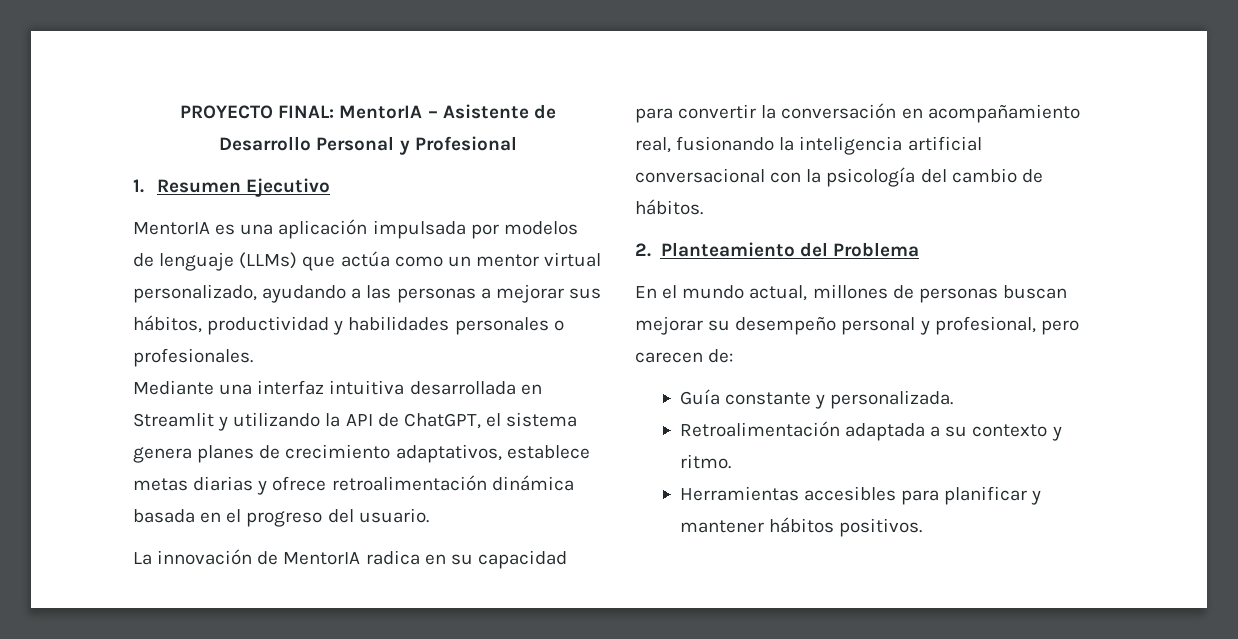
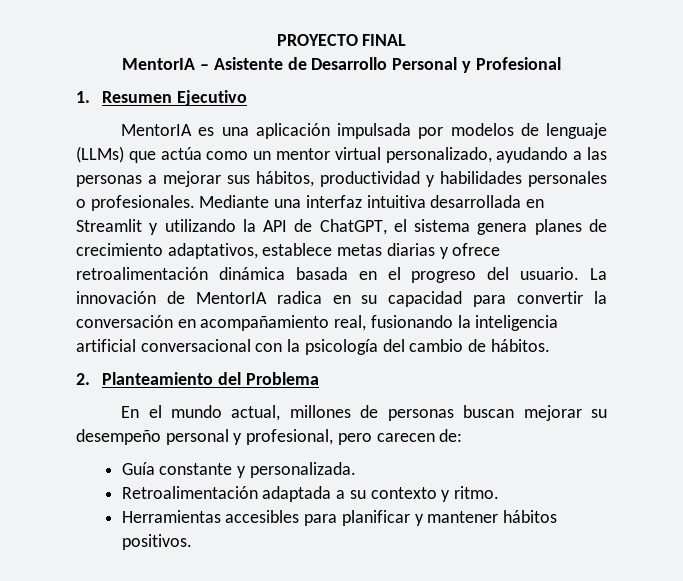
[278,105,335,118] FINAL: -> [362,34,407,46] FINAL //
(253, 357) // -> (195, 203) none
(429, 515) // -> (580, 273) none

